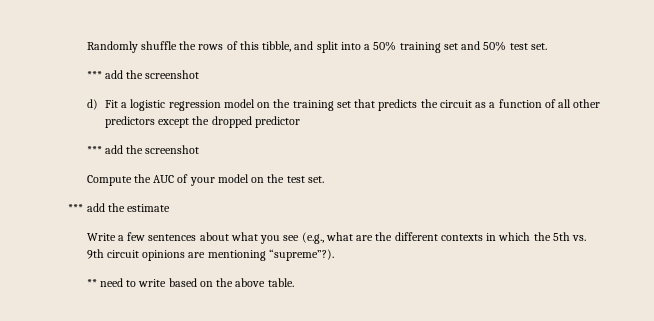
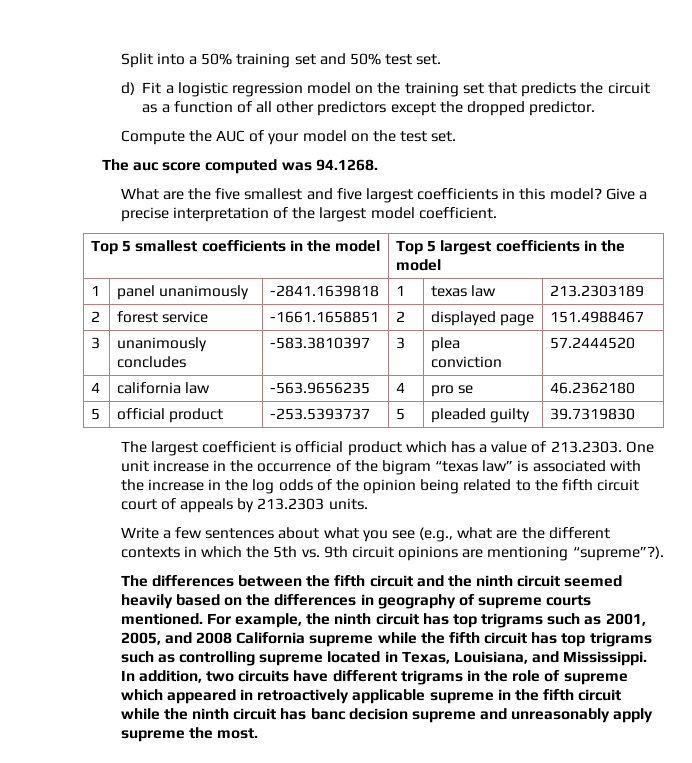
[86,41,338,53] Randomly shuffle the rows of this tibble, and split -> [120,53,153,68] Split
[86,70,200,79] // *** add the screenshot -> (442, 59) none
[254,116,300,128] [86,145,200,154] predictor // *** add the screenshot -> [529,101,596,116] predictor.
[68,203,171,212] *** add the estimate -> [101,159,378,174] [120,188,647,203] [120,207,497,222] [91,240,381,255] [396,240,625,255] [396,259,442,271] [91,285,101,296] [117,285,250,300] [270,285,380,297] [396,285,406,296] [431,285,497,297] [550,285,645,297] [91,311,101,322] [117,311,209,323] [270,311,380,323] [396,311,406,322] [431,311,535,326] [550,311,645,323] [91,337,101,349] [117,337,208,352] [117,356,187,368] [270,337,371,349] [396,337,406,349] [431,337,461,352] [431,356,503,368] [550,337,636,349] [91,382,101,393] [117,382,211,394] [270,382,371,394] [396,382,406,393] [431,385,474,397] [550,382,636,394] [91,408,101,420] [117,408,224,423] [270,408,371,420] [396,408,406,420] [431,408,531,423] [550,408,636,420] [120,441,654,456] [120,460,641,475] [120,479,640,494] [120,498,368,513] The auc score computed was 94.1268. // What are the five smallest and five largest coefficients in this model? Give a precise interpretation of the largest model coefficient. // Top 5 smallest coefficients in the model | Top 5 largest coefficients in the model // 1 | panel unanimously | -2841.1639818 | 1 | texas law | 213.2303189 // 2 | forest service | -1661.1658851 | 2 | displayed page | 151.4988467 // 3 | unanimously concludes | -583.3810397 | 3 | plea conviction | 57.2444520 // 4 | california law | -563.9656235 | 4 | pro se | 46.2362180 // 5 | official product | -253.5393737 | 5 | pleaded guilty | 39.7319830 // The largest coefficient is official product which has a value of 213.2303. One unit increase in the occurrence of the bigram “texas law” is associated with the increase in the log odds of the opinion being related to the fifth circuit court of appeals by 213.2303 units.
[86,278,294,287] ** need to write based on the above table. -> [120,575,623,587] [120,594,592,609] [120,613,646,628] [120,632,652,647] [120,651,648,666] [120,670,628,685] [120,689,622,704] [120,708,654,723] [120,727,258,742] The differences between the fifth circuit and the ninth circuit seemed heavily based on the differences in geography of supreme courts mentioned. For example, the ninth circuit has top trigrams such as 2001, 2005, and 2008 California supreme while the fifth circuit has top trigrams such as controlling supreme located in Texas, Louisiana, and Mississippi. In addition, two circuits have different trigrams in the role of supreme which appeared in retroactively applicable supreme in the fifth circuit while the ninth circuit has banc decision supreme and unreasonably apply supreme the most.

